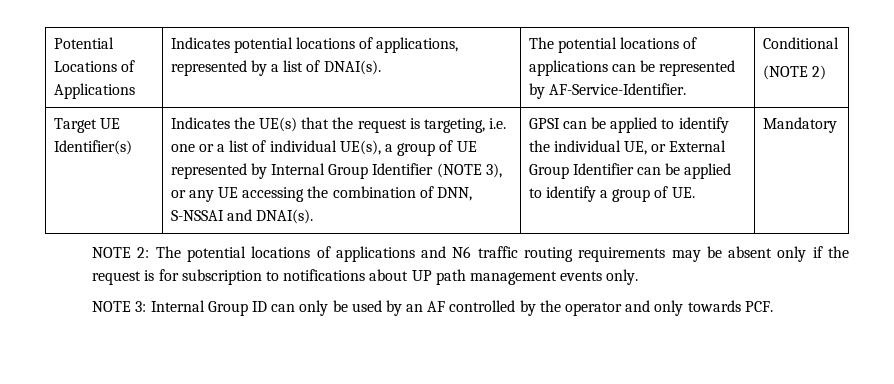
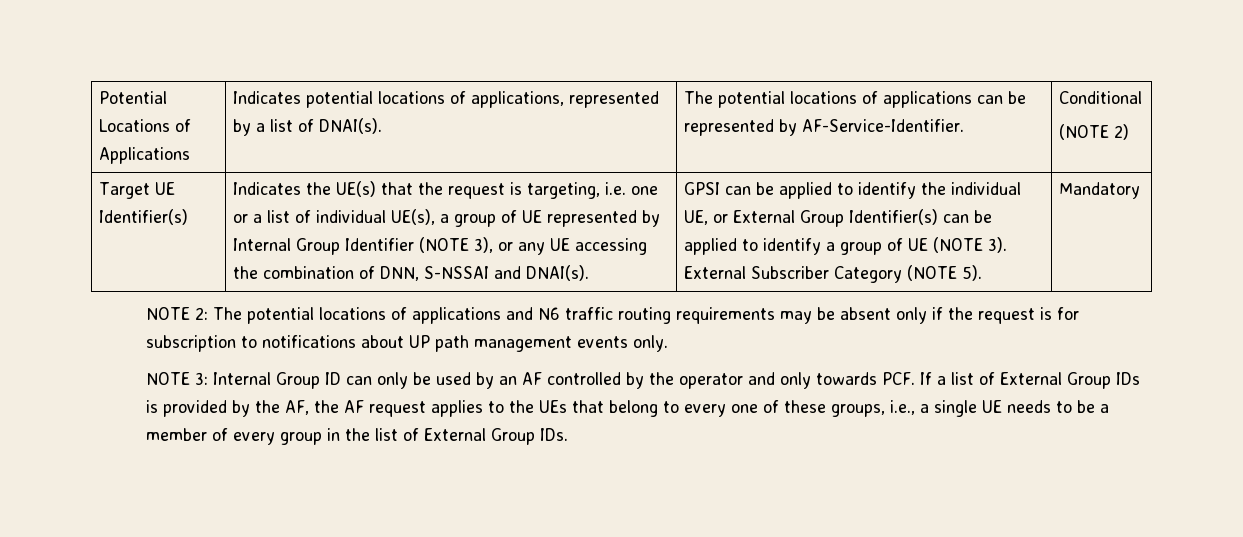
[572,163,634,175] Identifier -> [848,209,938,225] Identifier(s)
[671,187,695,198] UE. -> [907,237,1007,253] [683,265,982,283] UE (NOTE 3). External Subscriber Category (NOTE 5).
(773, 306) none -> [920,372,1141,389] [146,400,1110,417] [146,428,569,445] If a list of External Group IDs is provided by the AF, the AF request applies to the UEs that belong to every one of these groups, i.e., a single UE needs to be a member of every group in the list of External Group IDs.

